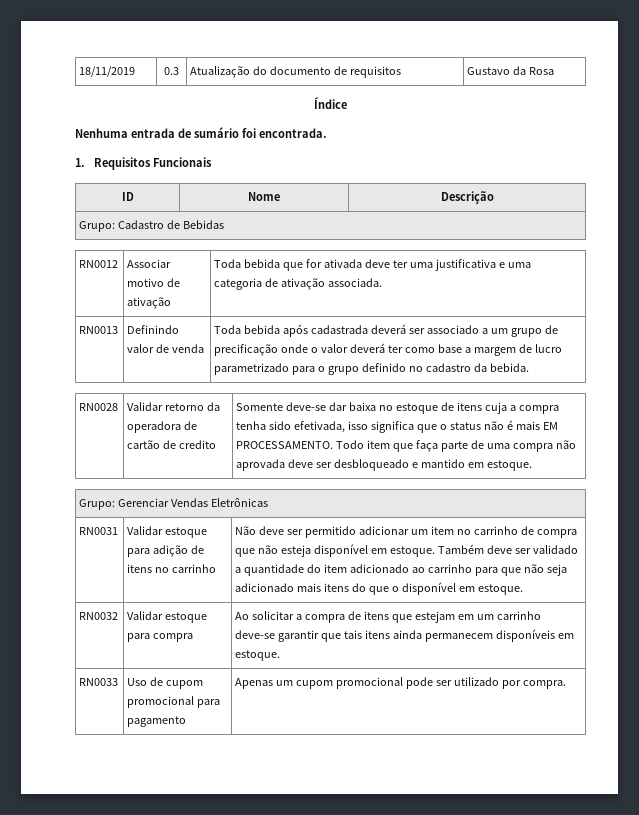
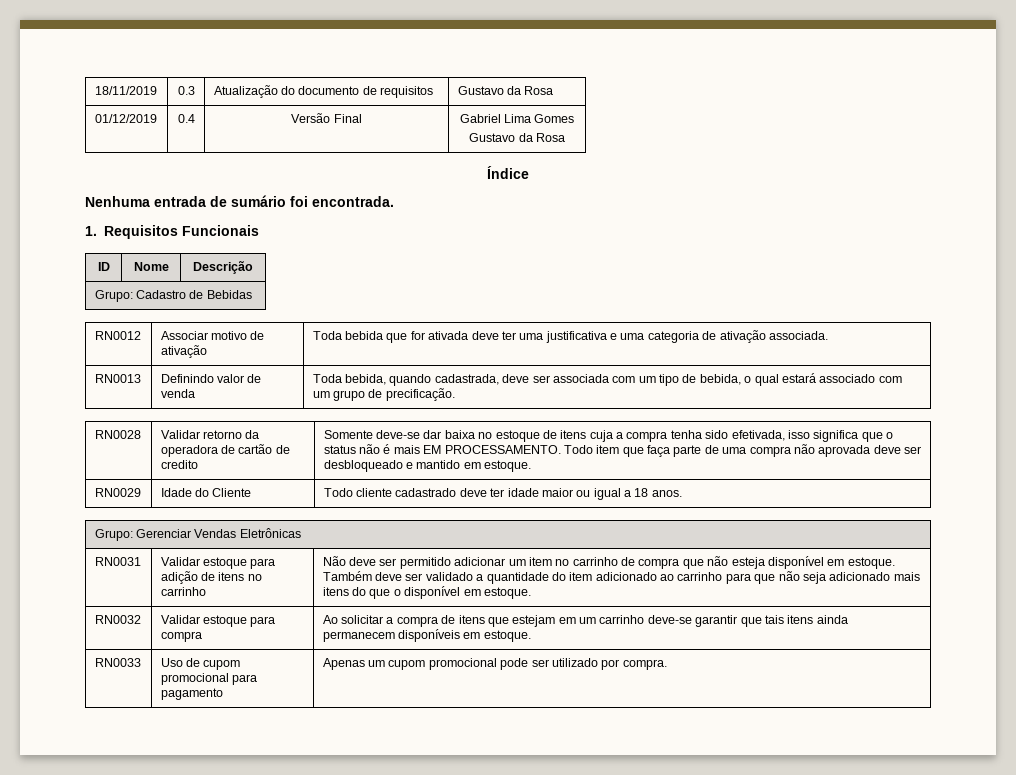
(555, 71) none -> [94,114,157,123] [177,114,195,123] [291,113,362,123] [459,114,575,123] [469,133,565,142] // 01/12/2019 | 0.4 | Versão Final | Gabriel Lima Gomes // Gustavo da Rosa
[244,324,559,337] [214,343,563,356] [214,363,530,375] bebida após cadastrada deverá ser associado a um grupo de precificação onde o valor deverá ter como base a margem de lucro parametrizado para o grupo definido no cadastro da bebida. -> [345,373,902,386] [312,388,455,401] bebida, quando cadastrada, deve ser associada com um tipo de bebida, o qual estará associado com um grupo de precificação.
(533, 465) none -> [94,488,141,497] [160,488,252,497] [323,488,682,500] // RN0029 | Idade do Cliente | Todo cliente cadastrado deve ter idade maior ou igual a 18 anos.

